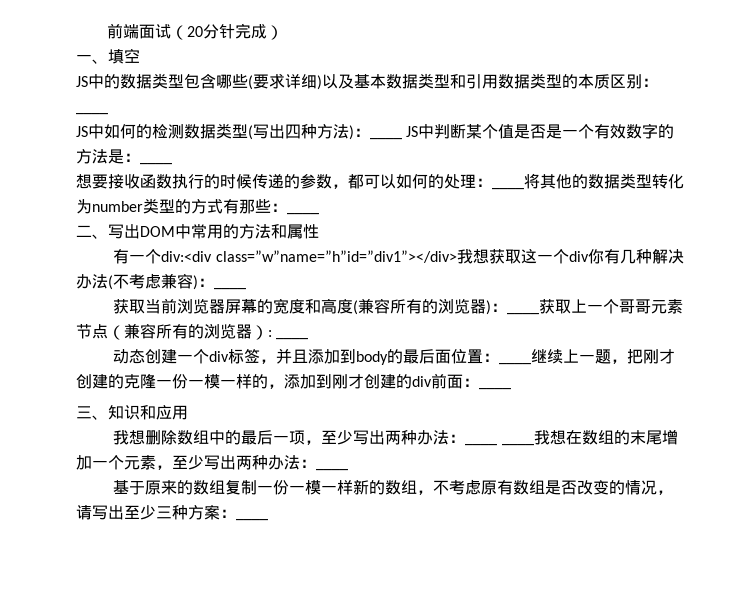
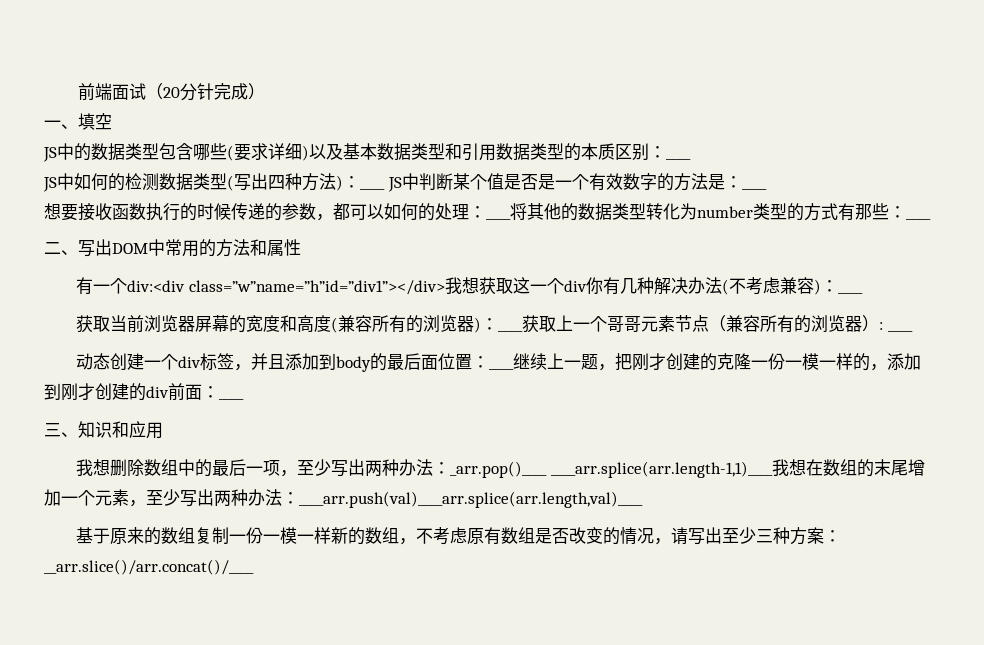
[465,443,534,446] ____ ____ -> [450,461,773,478] _arr.pop()____ ____arr.splice(arr.length-1,1)____
[316,468,348,471] ____ -> [299,491,643,508] ____arr.push(val)____arr.splice(arr.length,val)____
[236,518,268,521] ____ -> [44,559,254,575] __arr.slice()/arr.concat()/____

